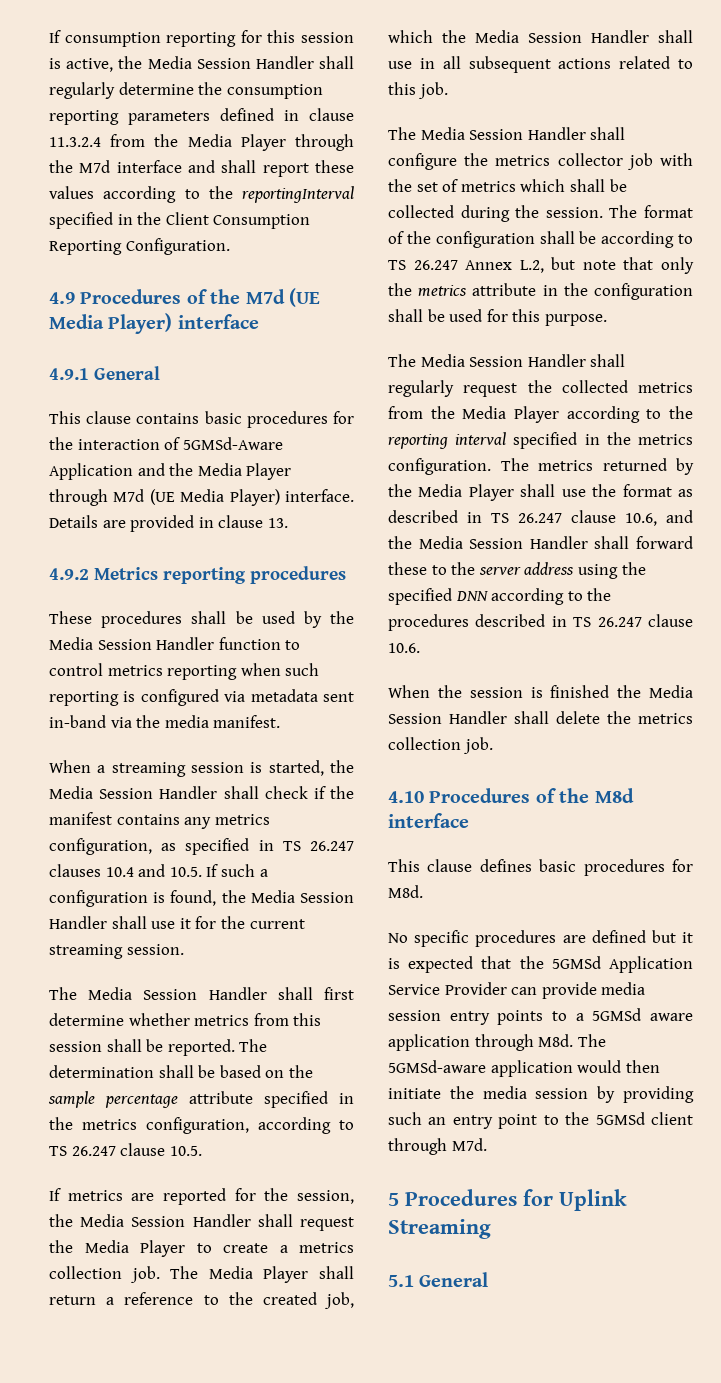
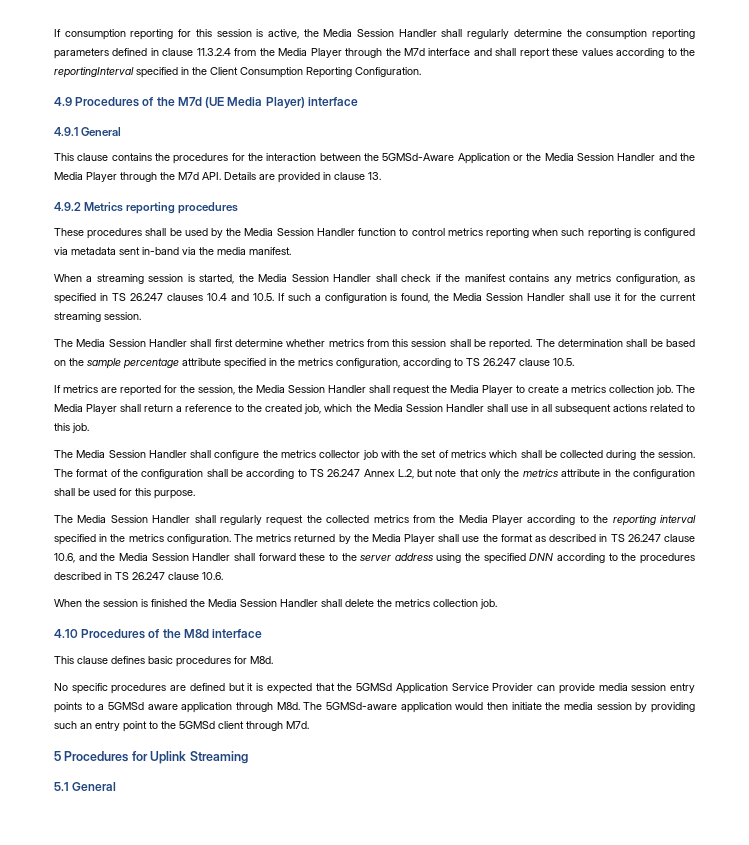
[204,411,242,424] basic -> [155,153,170,161] the
[164,437,283,450] [49,463,133,480] of 5GMSd-Aware Application -> [319,153,656,164] between the 5GMSd-Aware Application or the Media Session Handler
[113,489,354,506] M7d (UE Media Player) interface. -> [160,172,221,180] the M7d API.

